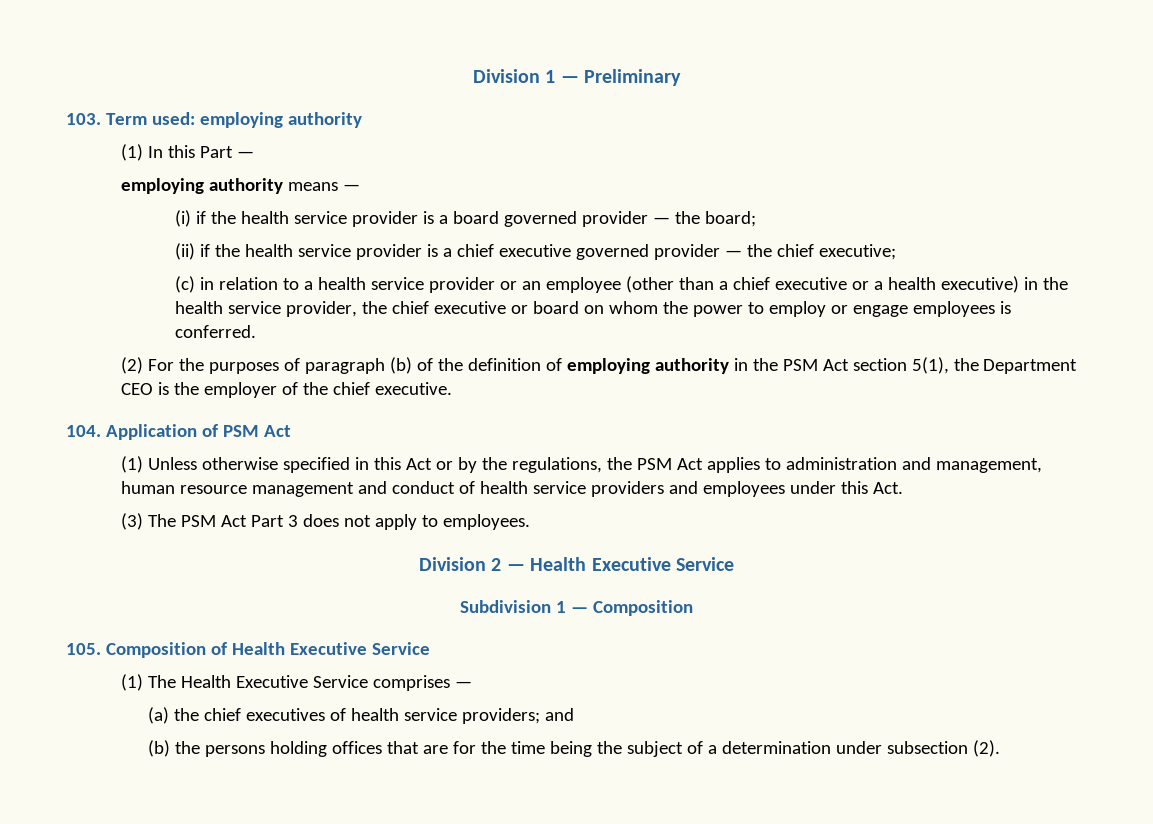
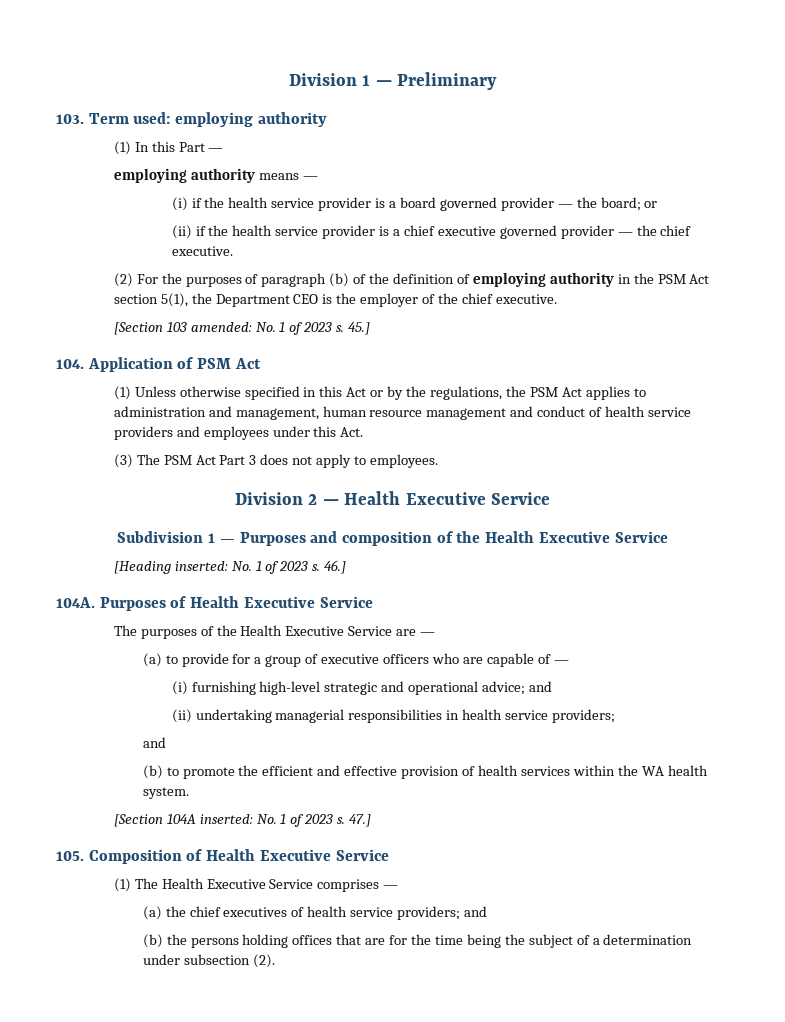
(757, 219) none -> [644,201,658,208] or
[819,244,897,260] [175,276,1069,293] [175,301,1012,317] [175,325,257,338] executive; // (c) in relation to a health service provider or an employee (other than a chief executive or a health executive) in the health service provider, the chief executive or board on whom the power to employ or engage employees is conferred. -> [171,246,233,256] executive.
(452, 388) none -> [113,322,371,335] // [Section 103 amended: No. 1 of 2023 s. 45.]
[592,600,693,616] Composition -> [239,531,668,546] [113,560,347,574] [56,596,373,611] [113,625,436,639] [142,653,569,667] [171,681,553,695] [171,709,616,723] [142,737,166,748] [142,765,708,779] [142,787,189,799] [113,814,372,827] Purposes and composition of the Health Executive Service // [Heading inserted: No. 1 of 2023 s. 46.] // 104A. Purposes of Health Executive Service // The purposes of the Health Executive Service are — // (a) to provide for a group of executive officers who are capable of — // (i) furnishing high-level strategic and operational advice; and // (ii) undertaking managerial responsibilities in health service providers; // and // (b) to promote the efficient and effective provision of health services within the WA health system. // [Section 104A inserted: No. 1 of 2023 s. 47.]

